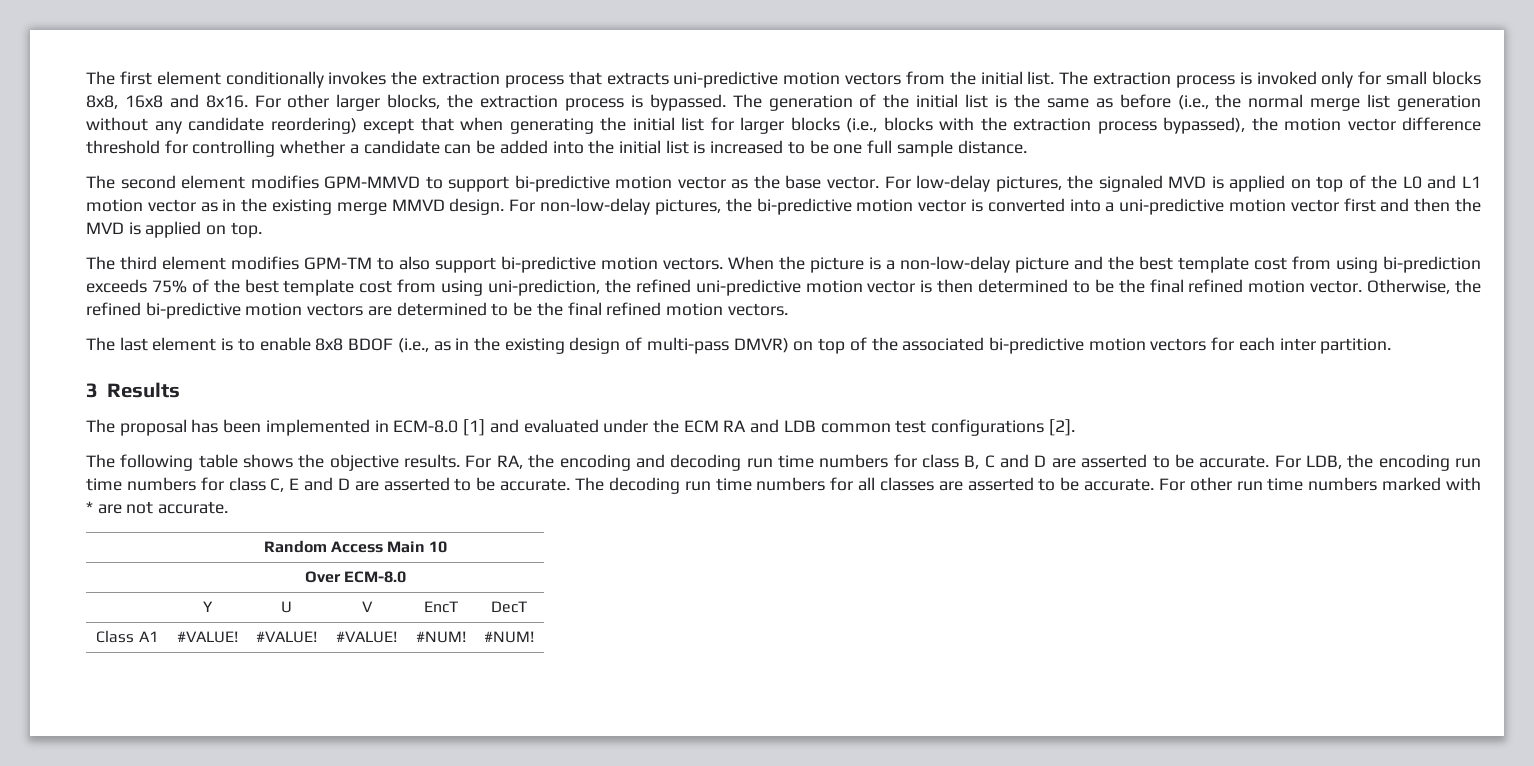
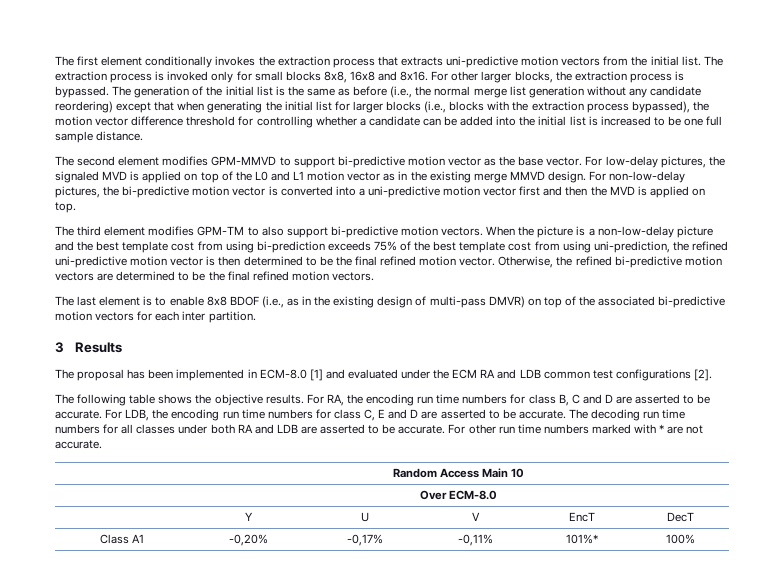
[635,454,742,471] and decoding -> (415, 400) none
(934, 484) none -> [178,424,298,434] under both RA and LDB
[176,631,238,643] [256,631,317,643] [336,631,397,643] [415,631,466,643] [484,631,534,643] #VALUE! | #VALUE! | #VALUE! | #NUM! | #NUM! -> [229,534,268,546] [346,534,383,546] [458,534,493,546] [565,534,598,544] [666,534,695,544] -0,20% | -0,17% | -0,11% | 101%* | 100%

